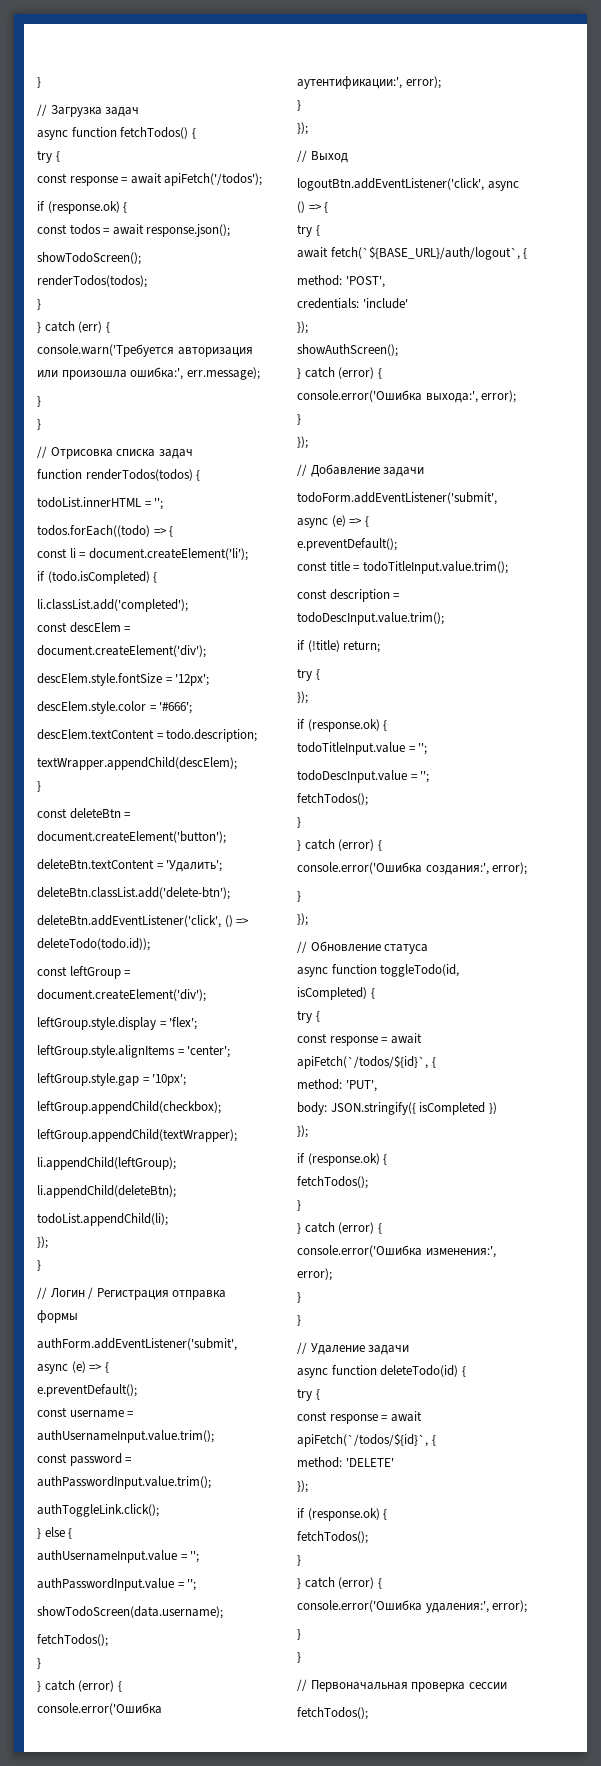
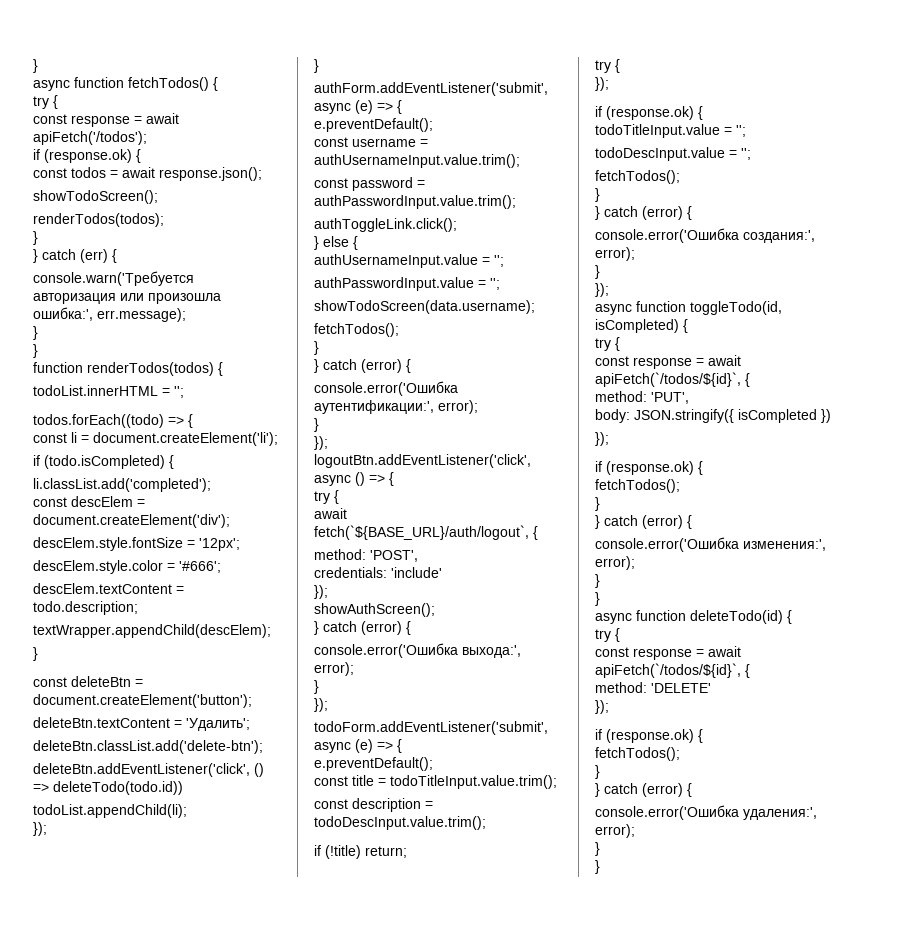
[37,77,41,88] [37,104,140,117] } // // Загрузка задач -> [33,59,38,73] }
[37,446,193,459] // // Отрисовка списка задач -> (38, 351) none
[37,938,150,951] [37,966,132,979] [37,989,206,1002] [37,1017,198,1030] [37,1045,231,1058] [37,1073,187,1086] [37,1101,221,1114] [37,1129,237,1142] [37,1157,176,1170] [37,1185,176,1198] [37,1213,168,1226] [37,1236,48,1249] [37,1260,41,1271] [37,1287,227,1300] [37,1310,78,1323] deleteTodo(todo.id)); // const leftGroup = document.createElement('div'); // leftGroup.style.display = 'flex'; // leftGroup.style.alignItems = 'center'; // leftGroup.style.gap = '10px'; // leftGroup.appendChild(checkbox); // leftGroup.appendChild(textWrapper); // li.appendChild(leftGroup); // li.appendChild(deleteBtn); // todoList.appendChild(li); // }); // } // // Логин / Регистрация отправка формы -> [53,781,183,795] [33,804,187,818] [33,822,47,836] [314,59,319,73] deleteTodo(todo.id)) // todoList.appendChild(li); // }); // }
[297,150,348,163] // // Выход -> (328, 443) none
[297,464,425,477] // // Добавление задачи -> (328, 705) none
[297,941,429,954] // // Обновление статуса -> (609, 290) none
[297,1342,410,1355] // // Удаление задачи -> (600, 599) none
[297,1679,507,1692] [297,1707,368,1720] // // Первоначальная проверка сессии // fetchTodos(); -> (600, 867) none

